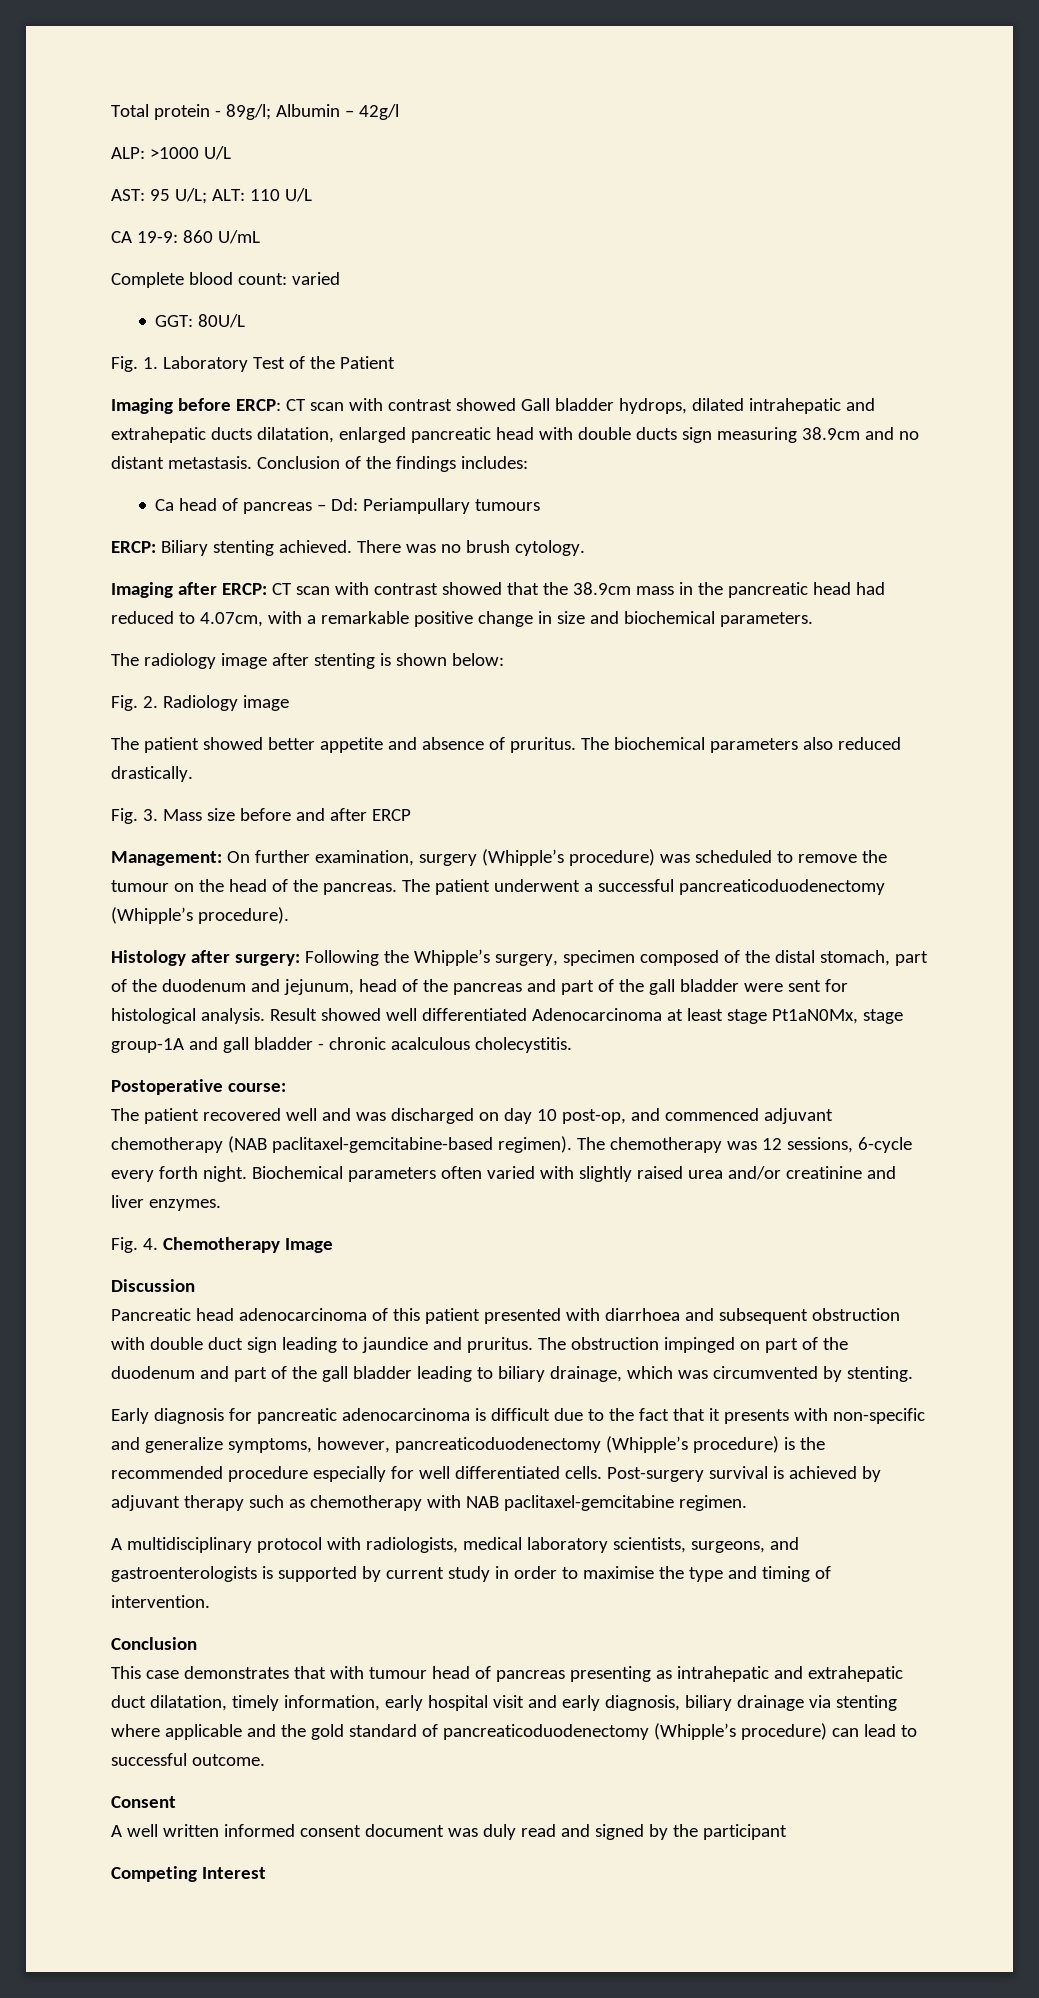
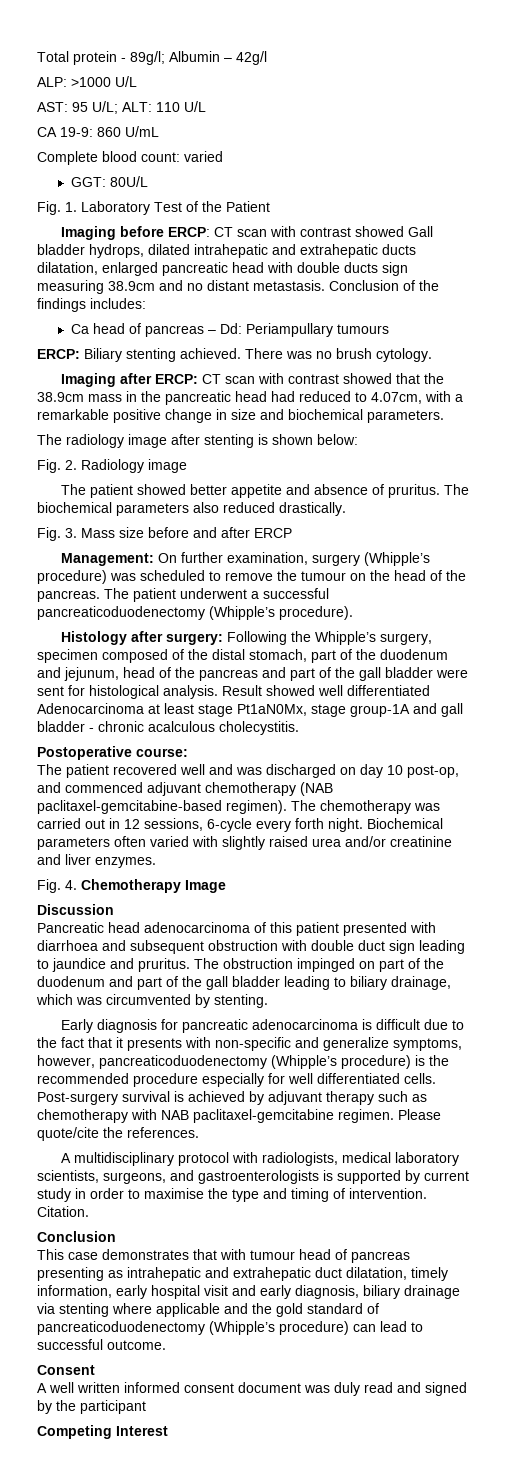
(757, 1145) none -> [37,818,120,829] carried out in
(747, 1503) none -> [398,1109,441,1120] [37,1127,199,1141] Please quote/cite the references.
(210, 1601) none -> [37,1206,89,1217] Citation.

